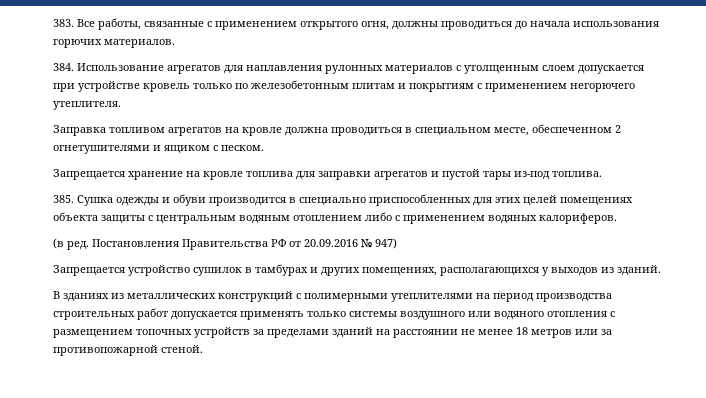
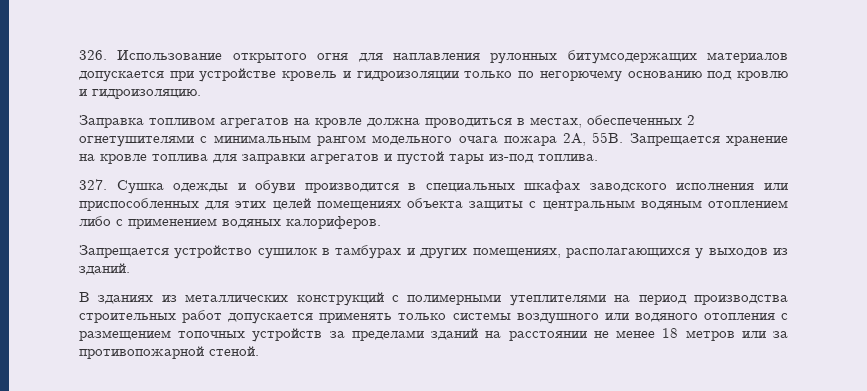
[53,18,659,30] [53,39,175,48] [53,63,644,74] [53,80,635,92] [53,101,121,110] 383. Все работы, связанные с применением открытого огня, должны проводиться до начала использования горючих материалов. // 384. Использование агрегатов для наплавления рулонных материалов с утолщенным слоем допускается при устройстве кровель только по железобетонным плитам и покрытиям с применением негорючего утеплителя. -> [79,50,788,64] [79,68,789,82] [79,89,201,99] 326. Использование открытого огня для наплавления рулонных битумсодержащих материалов допускается при устройстве кровель и гидроизоляции только по негорючему основанию под кровлю и гидроизоляцию.
[415,124,621,136] [53,145,264,154] специальном месте, обеспеченном 2 огнетушителями и ящиком с песком. // -> [530,115,695,128] [79,132,624,147] местах, обеспеченных 2 огнетушителями с минимальным рангом модельного очага пожара 2A, 55B.
[53,195,74,203] 385. -> [79,179,107,190] 327.
[299,197,366,206] специально -> [425,180,788,193] специальных шкафах заводского исполнения или
[53,238,397,250] // (в ред. Постановления Правительства РФ от 20.09.2016 № 947) -> (381, 222) none

